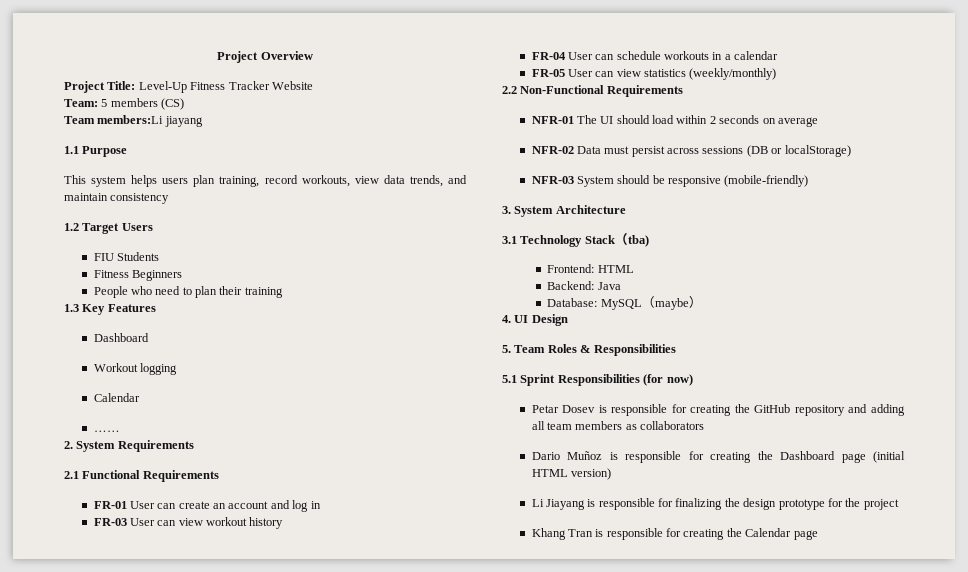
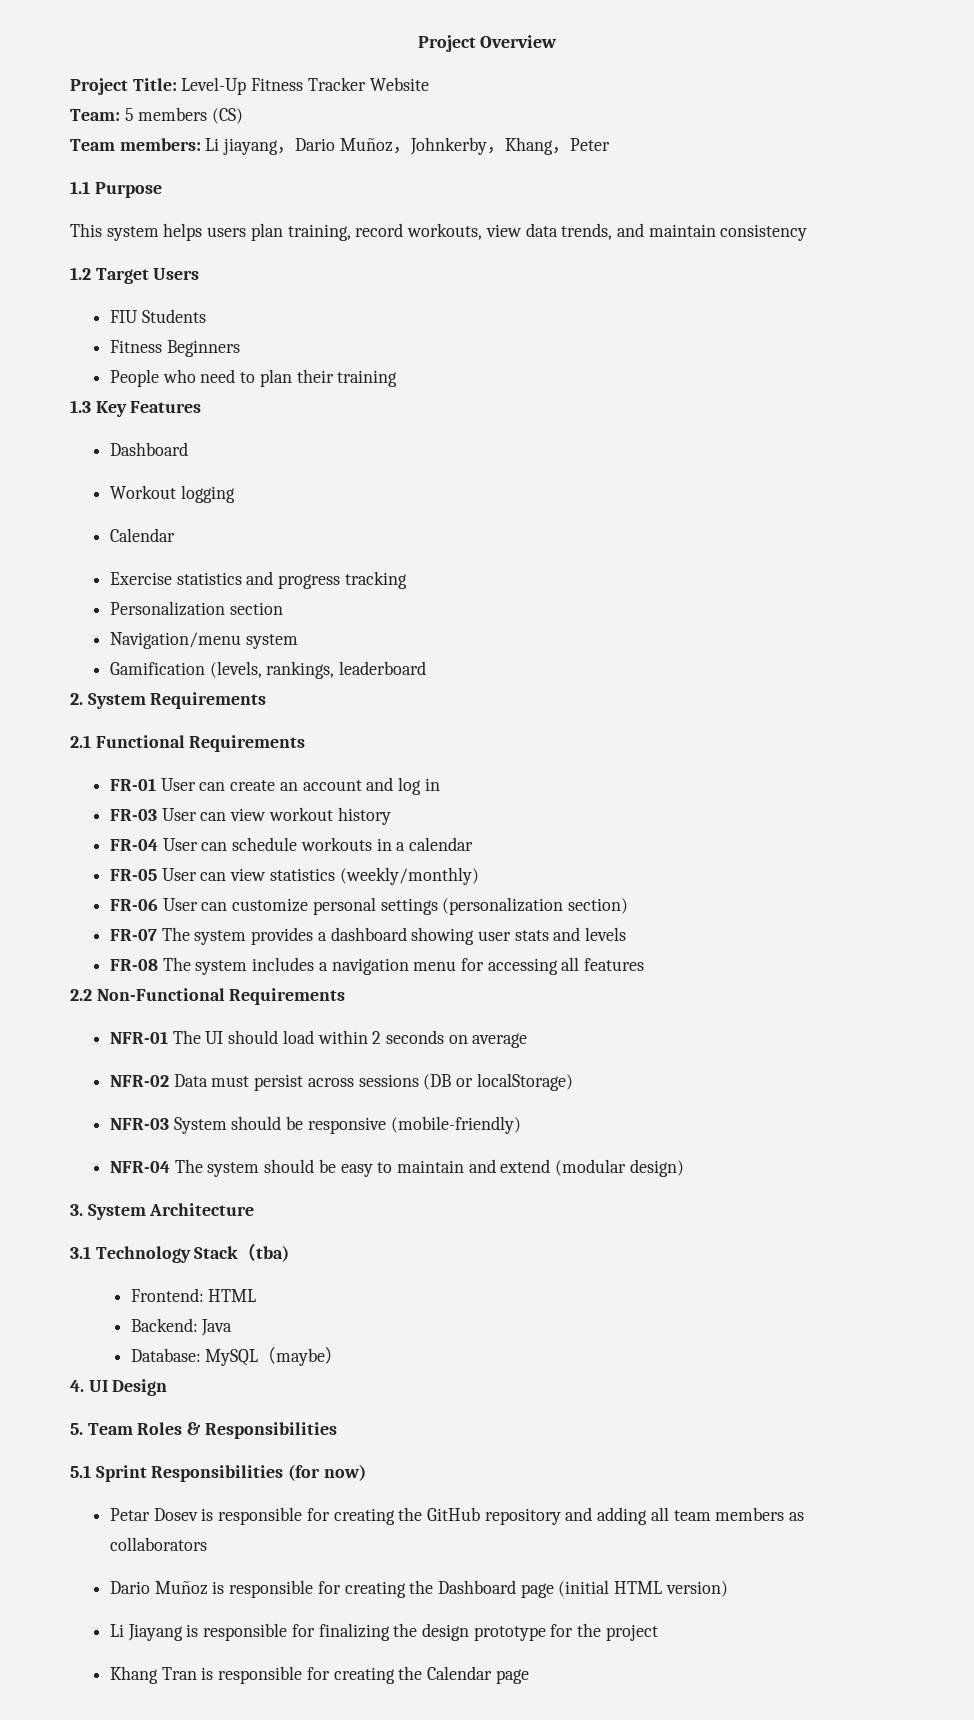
[97,115,164,124] members:Li -> [119,138,220,151] members: Li
(203, 121) none -> [277,137,610,155] ，Dario Muñoz，Johnkerby，Khang，Peter
[93,430,120,432] …… -> [109,571,407,589] [109,601,283,616] [109,632,298,649] [109,661,427,679] Exercise statistics and progress tracking // Personalization section // Navigation/menu system // Gamification (levels, rankings, leaderboard
(777, 74) none -> [109,897,629,915] [109,927,627,945] [109,957,645,975] // FR-06 User can customize personal settings (personalization section) // FR-07 The system provides a dashboard showing user stats and levels // FR-08 The system includes a navigation menu for accessing all features
(809, 181) none -> [109,1159,684,1177] // NFR-04 The system should be easy to maintain and extend (modular design)

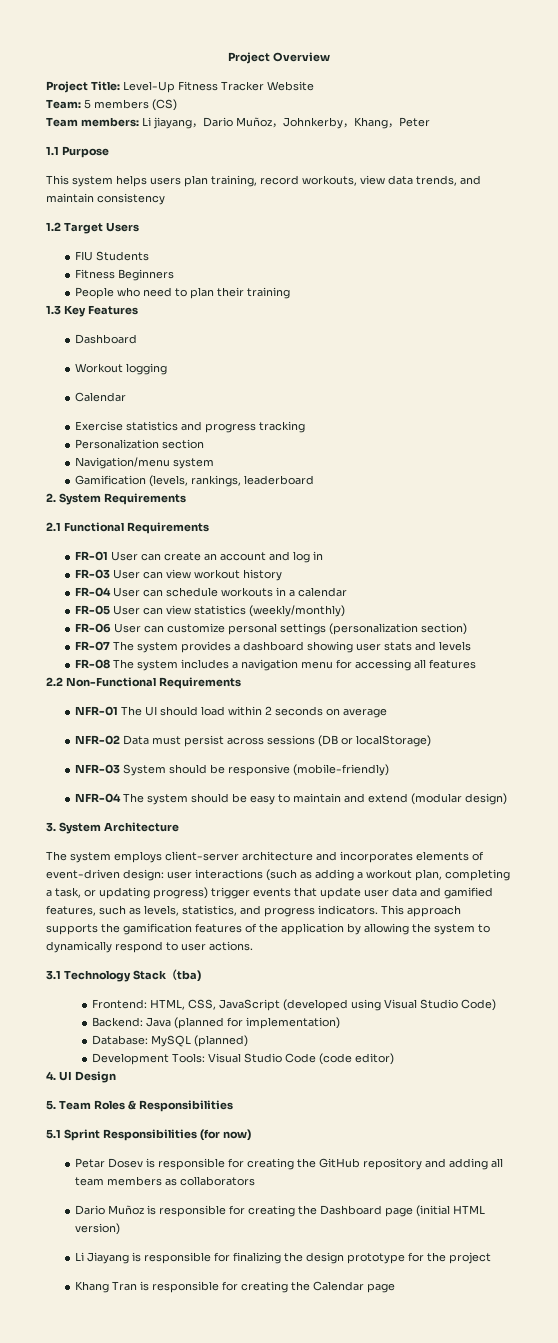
(255, 1209) none -> [46,851,484,863] [46,869,510,881] [46,887,493,899] [46,905,461,917] [46,923,490,935] [46,941,253,953] // The system employs client-server architecture and incorporates elements of event-driven design: user interactions (such as adding a workout plan, completing a task, or updating progress) trigger events that update user data and gamified features, such as levels, statistics, and progress indicators. This approach supports the gamification features of the application by allowing the system to dynamically respond to user actions.
[208,1289,257,1302] HTML -> [150,999,497,1011] HTML, CSS, JavaScript (developed using Visual Studio Code)
(233, 1327) none -> [174,1017,341,1029] (planned for implementation)
[258,1347,344,1366] （maybe） -> [194,1035,249,1047] [92,1053,395,1065] (planned) // Development Tools: Visual Studio Code (code editor)

